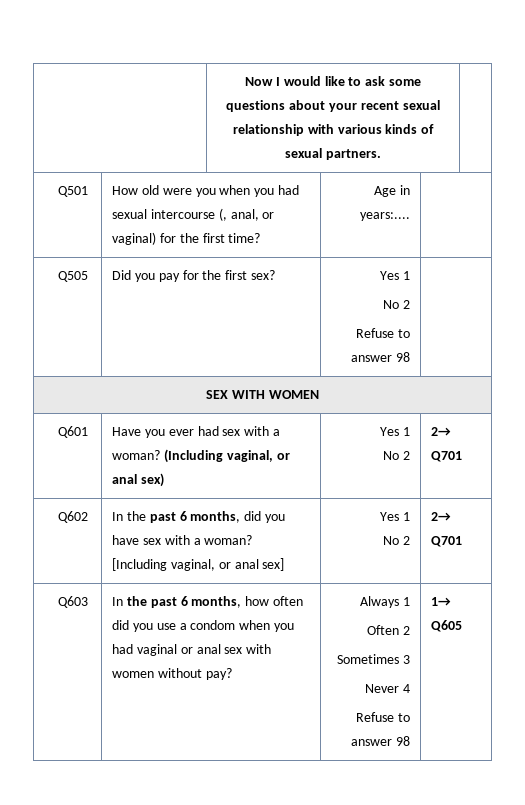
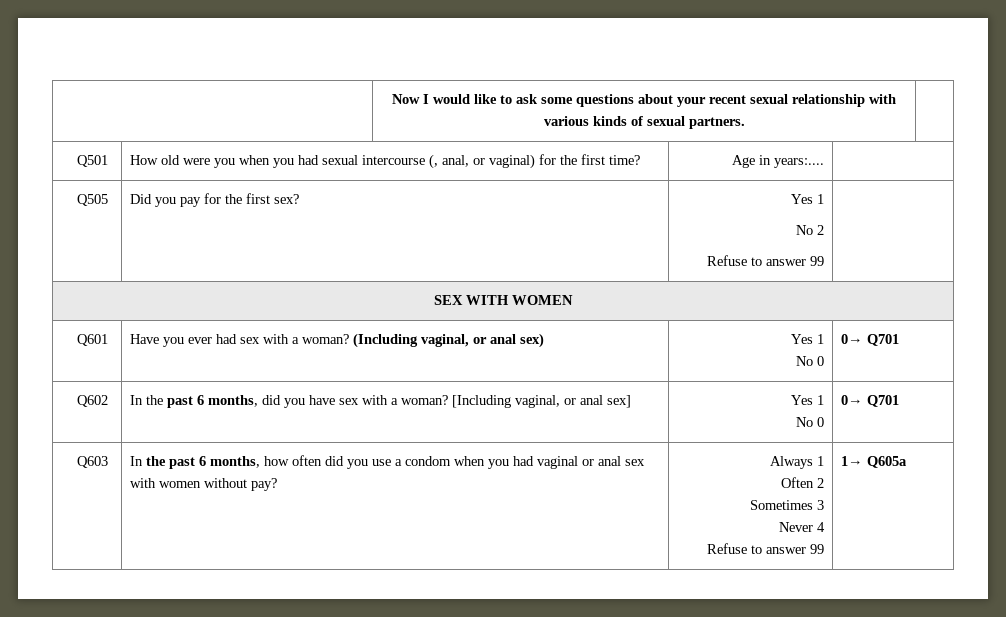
[395,352,410,362] 98 -> [809,256,824,266] 99
[402,451,410,460] [431,427,452,436] 2 | 2→ -> [816,356,824,366] [841,334,864,344] 0 | 0→
[402,536,410,545] [431,512,452,521] 2 | 2→ -> [816,417,824,427] [841,395,864,405] 0 | 0→
[395,736,410,746] 98 -> [809,544,824,554] 99
[431,620,463,632] Q605 -> [867,456,908,468] Q605a

